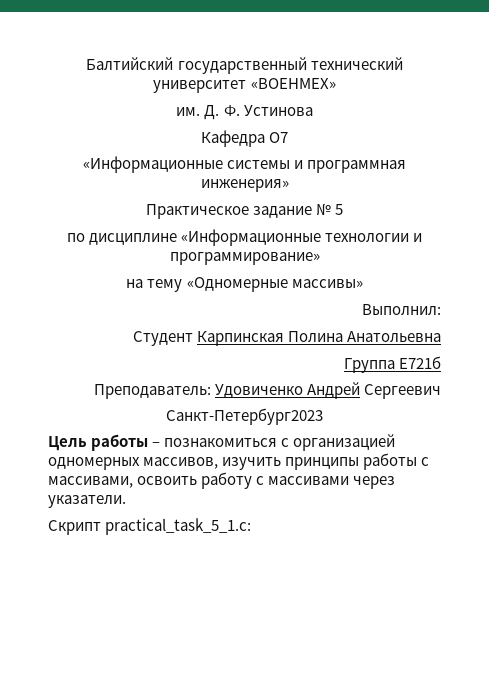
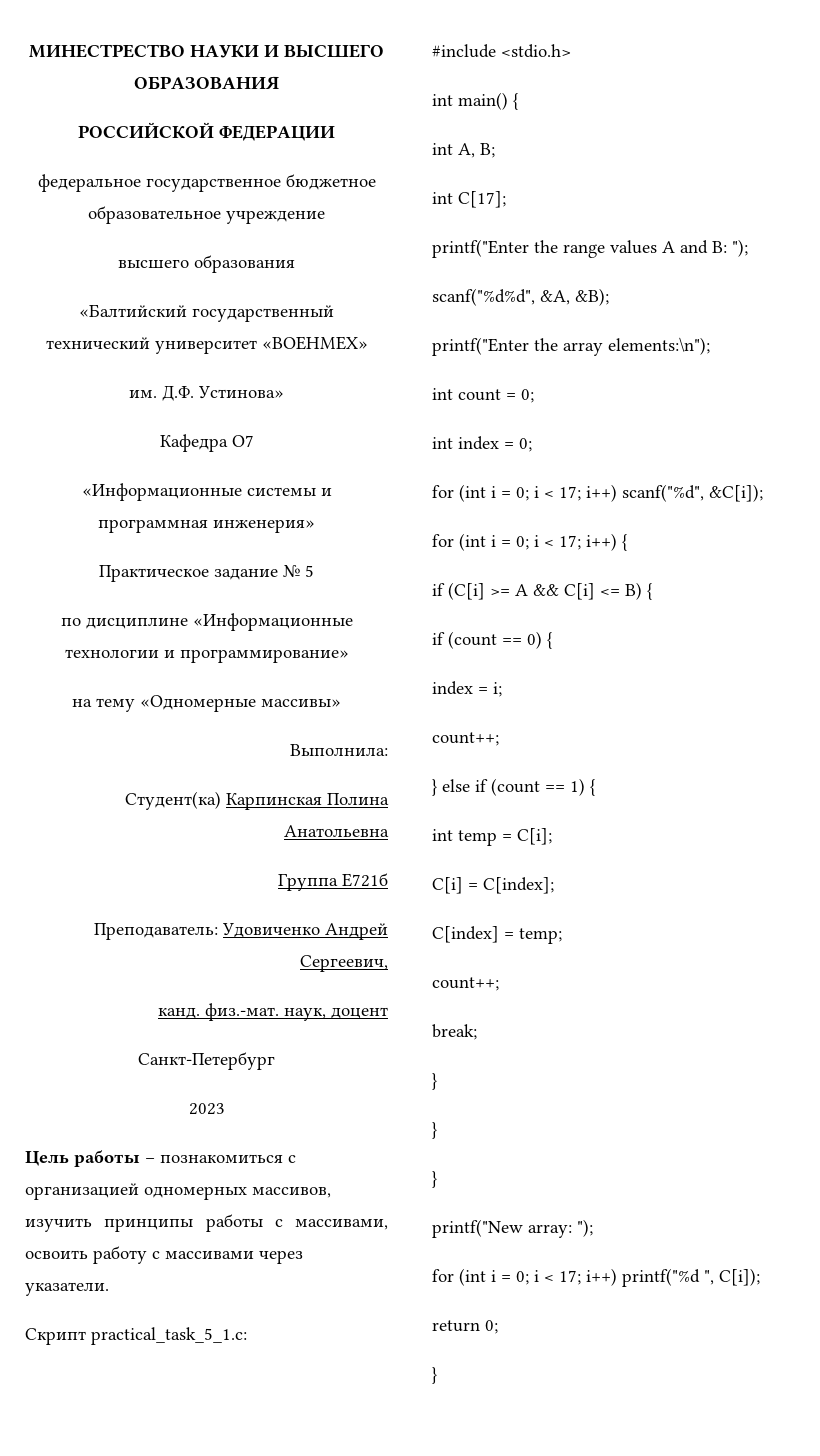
[86,57,174,70] Балтийский -> [29,44,384,58] [134,76,279,89] [78,122,335,141] [37,174,376,192] [88,206,325,224] [118,255,295,273] [79,304,187,317] МИНЕСТРЕСТВО НАУКИ И ВЫСШЕГО ОБРАЗОВАНИЯ // РОССИЙСКОЙ ФЕДЕРАЦИИ // федеральное государственное бюджетное образовательное учреждение // высшего образования // «Балтийский
[204,105,313,120] Д. Ф. Устинова -> [162,385,284,401] Д.Ф. Устинова»
[362,304,441,315] [132,331,193,346] Выполнил: // Студент -> [290,744,388,756] [125,791,221,810] Выполнила: // Студент(ка)
[364,384,442,399] [166,408,323,425] Сергеевич // Санкт-Петербург2023 -> [300,955,388,972] [158,1003,388,1021] [138,1052,275,1070] [188,1103,225,1115] Сергеевич, // канд. физ.-мат. наук, доцент // Санкт-Петербург // 2023
(252, 526) none -> [432,44,571,58] [432,92,518,110] [432,143,495,158] [432,191,506,208] [432,239,748,258] [432,288,609,306] [432,337,710,356] [432,388,534,403] [432,436,532,452] [432,484,763,502] [432,533,627,551] [432,582,652,600] [432,631,552,649] [432,681,502,697] [432,732,499,746] [432,778,595,796] [432,828,552,846] [432,877,554,894] [432,926,562,944] [432,977,499,991] [432,1024,477,1040] [432,1073,437,1090] [432,1122,437,1139] [432,1171,437,1188] [432,1219,593,1238] [432,1268,760,1287] [432,1320,498,1334] [432,1367,437,1384] // #include <stdio.h> // int main() { // int A, B; // int C[17]; // printf("Enter the range values A and B: "); // scanf("%d%d", &A, &B); // printf("Enter the array elements:\n"); // int count = 0; // int index = 0; // for (int i = 0; i < 17; i++) scanf("%d", &C[i]); // for (int i = 0; i < 17; i++) { // if (C[i] >= A && C[i] <= B) { // if (count == 0) { // index = i; // count++; // } else if (count == 1) { // int temp = C[i]; // C[i] = C[index]; // C[index] = temp; // count++; // break; // } // } // } // printf("New array: "); // for (int i = 0; i < 17; i++) printf("%d ", C[i]); // return 0; // }

